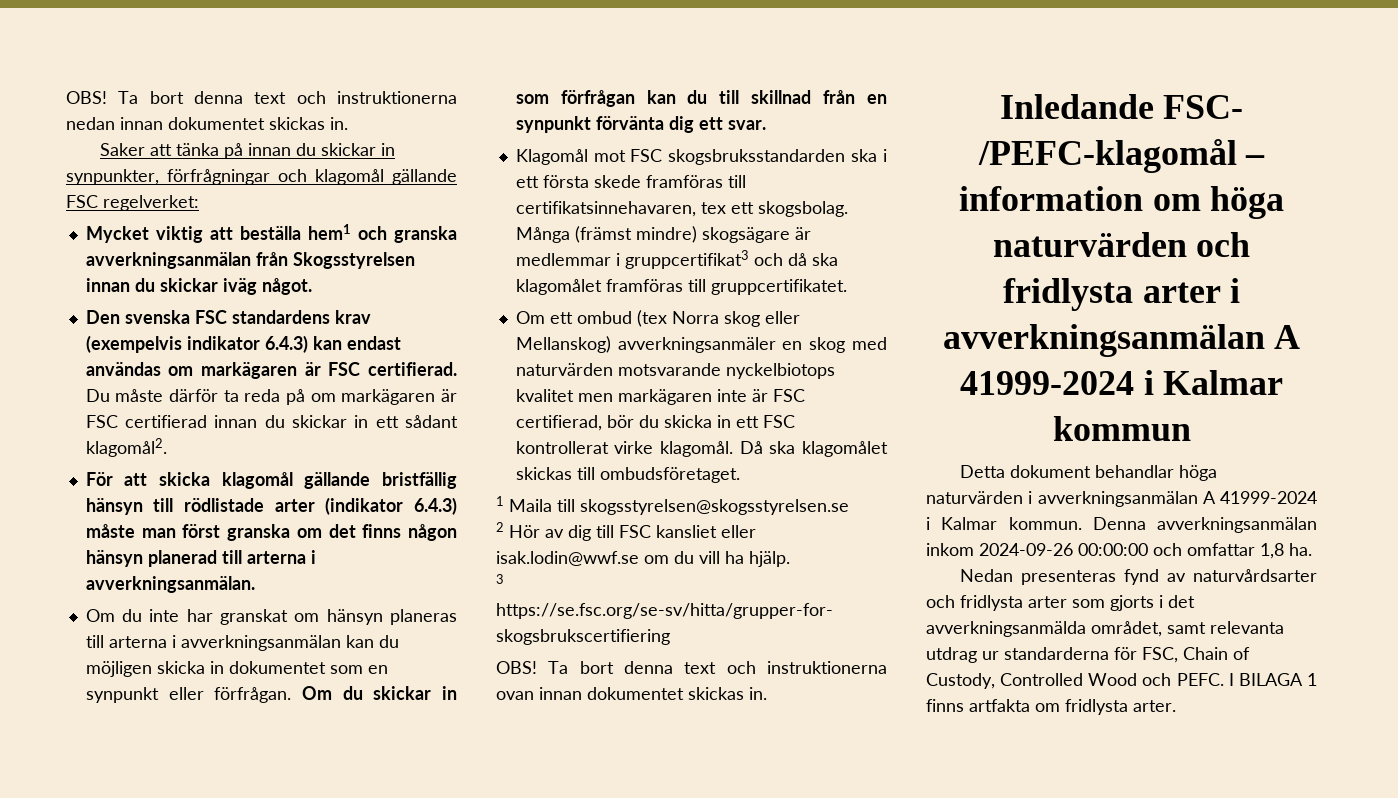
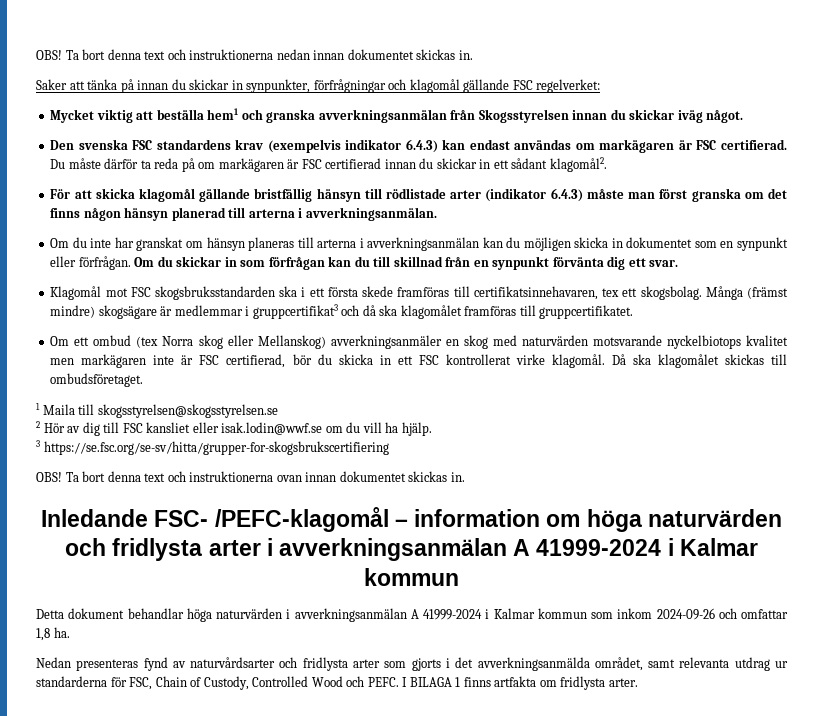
[1008,517,1317,533] kommun. Denna avverkningsanmälan -> [537,608,613,619] kommun som
[1078,543,1148,556] 00:00:00 -> (715, 614) none

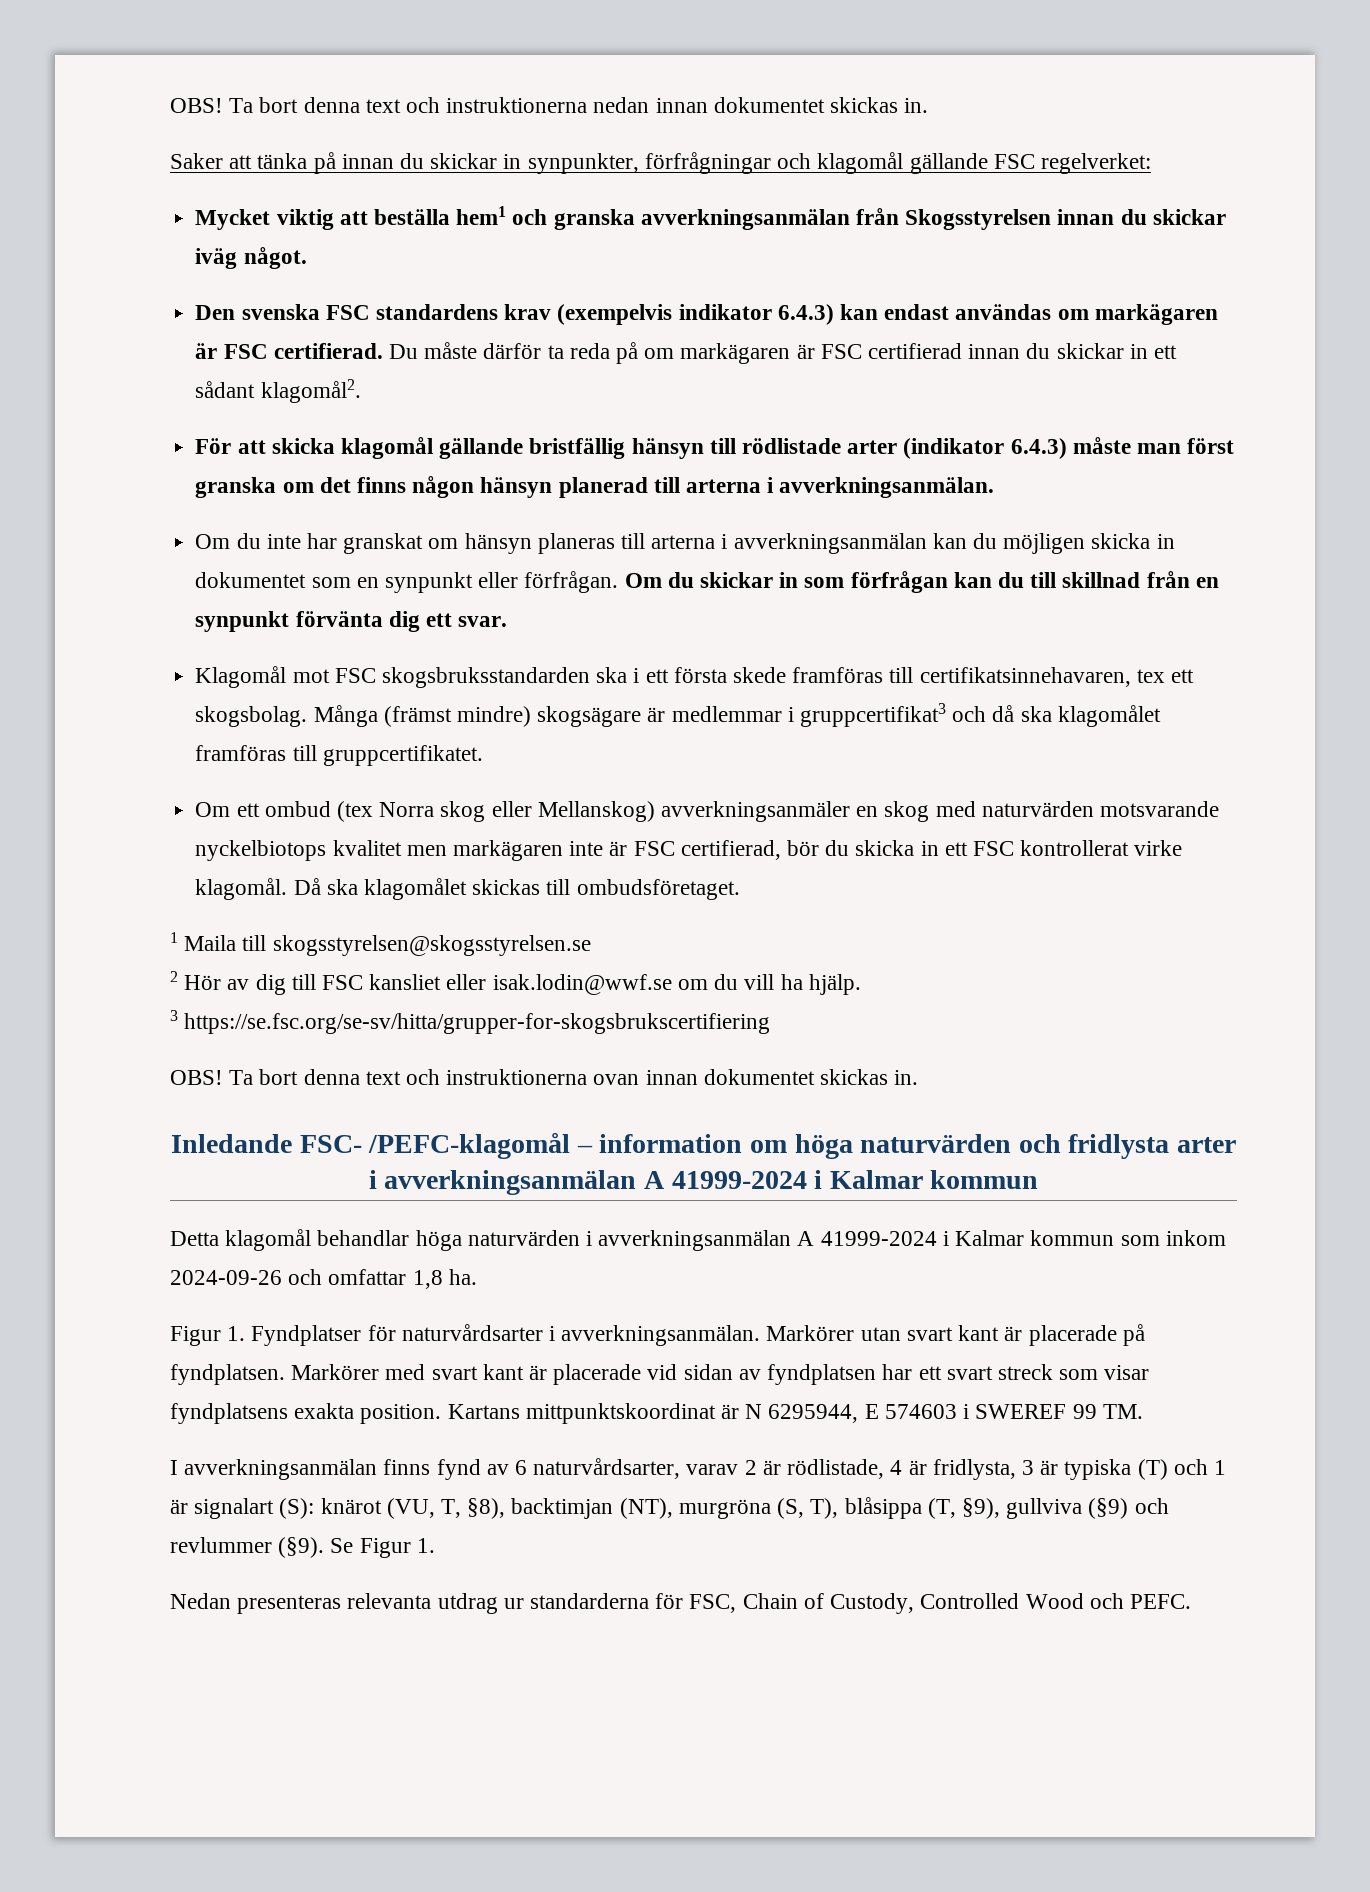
[68,608,125,619] dokument -> [225,1229,312,1251] klagomål
[36,657,676,671] Nedan presenteras fynd av naturvårdsarter och fridlysta arter som gjorts i det avverkningsanmälda området, samt -> [170,1324,1145,1346] [170,1364,1150,1385] [170,1403,1143,1424] [170,1458,1226,1480] [170,1497,1169,1519] [170,1537,435,1558] [170,1593,342,1614] Figur 1. Fyndplatser för naturvårdsarter i avverkningsanmälan. Markörer utan svart kant är placerade på fyndplatsen. Markörer med svart kant är placerade vid sidan av fyndplatsen har ett svart streck som visar fyndplatsens exakta position. Kartans mittpunktskoordinat är N 6295944, E 574603 i SWEREF 99 TM. // I avverkningsanmälan finns fynd av 6 naturvårdsarter, varav 2 är rödlistade, 4 är fridlysta, 3 är typiska (T) och 1 är signalart (S): knärot (VU, T, §8), backtimjan (NT), murgröna (S, T), blåsippa (T, §9), gullviva (§9) och revlummer (§9). Se Figur 1. // Nedan presenteras
[402,676,638,690] I BILAGA 1 finns artfakta om fridlysta arter. -> (1191, 1601) none

